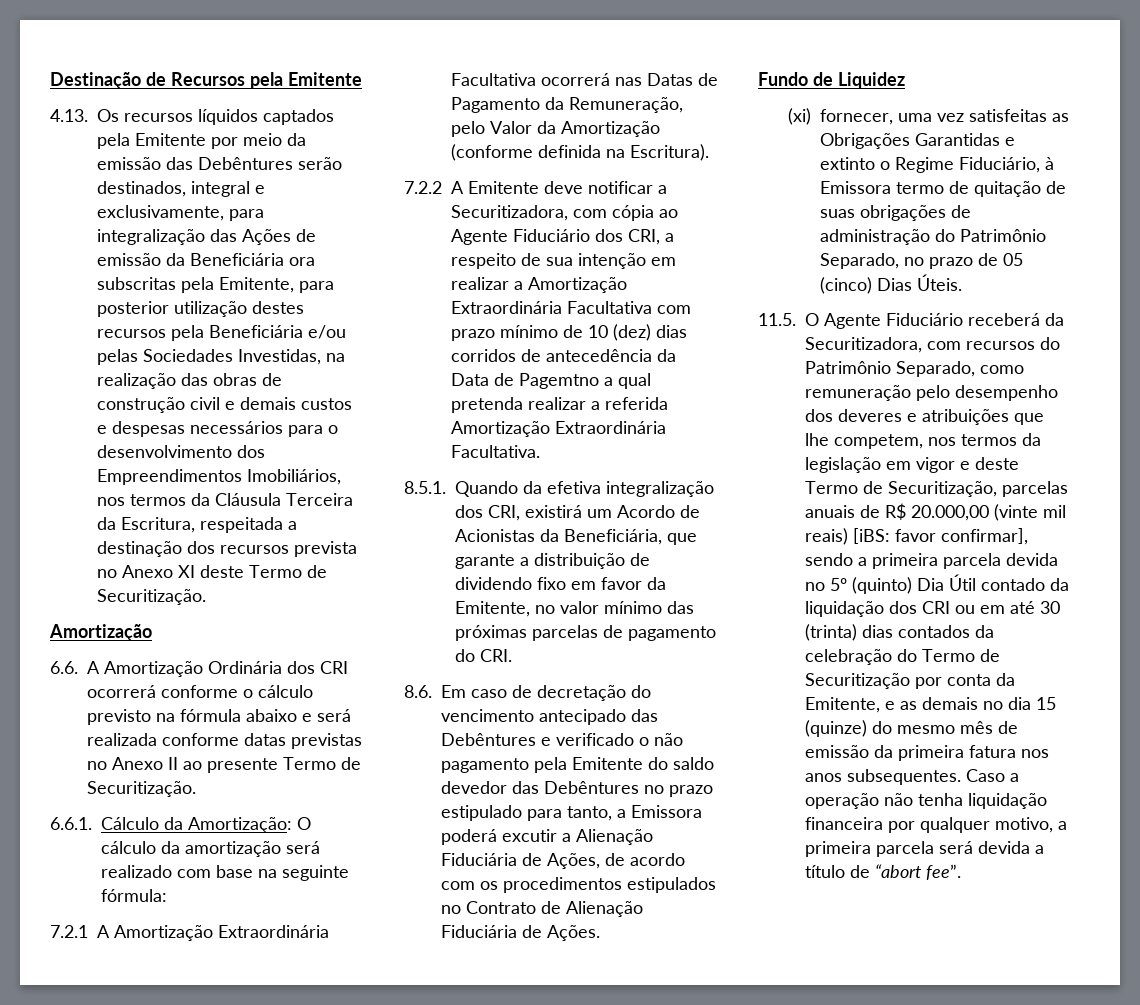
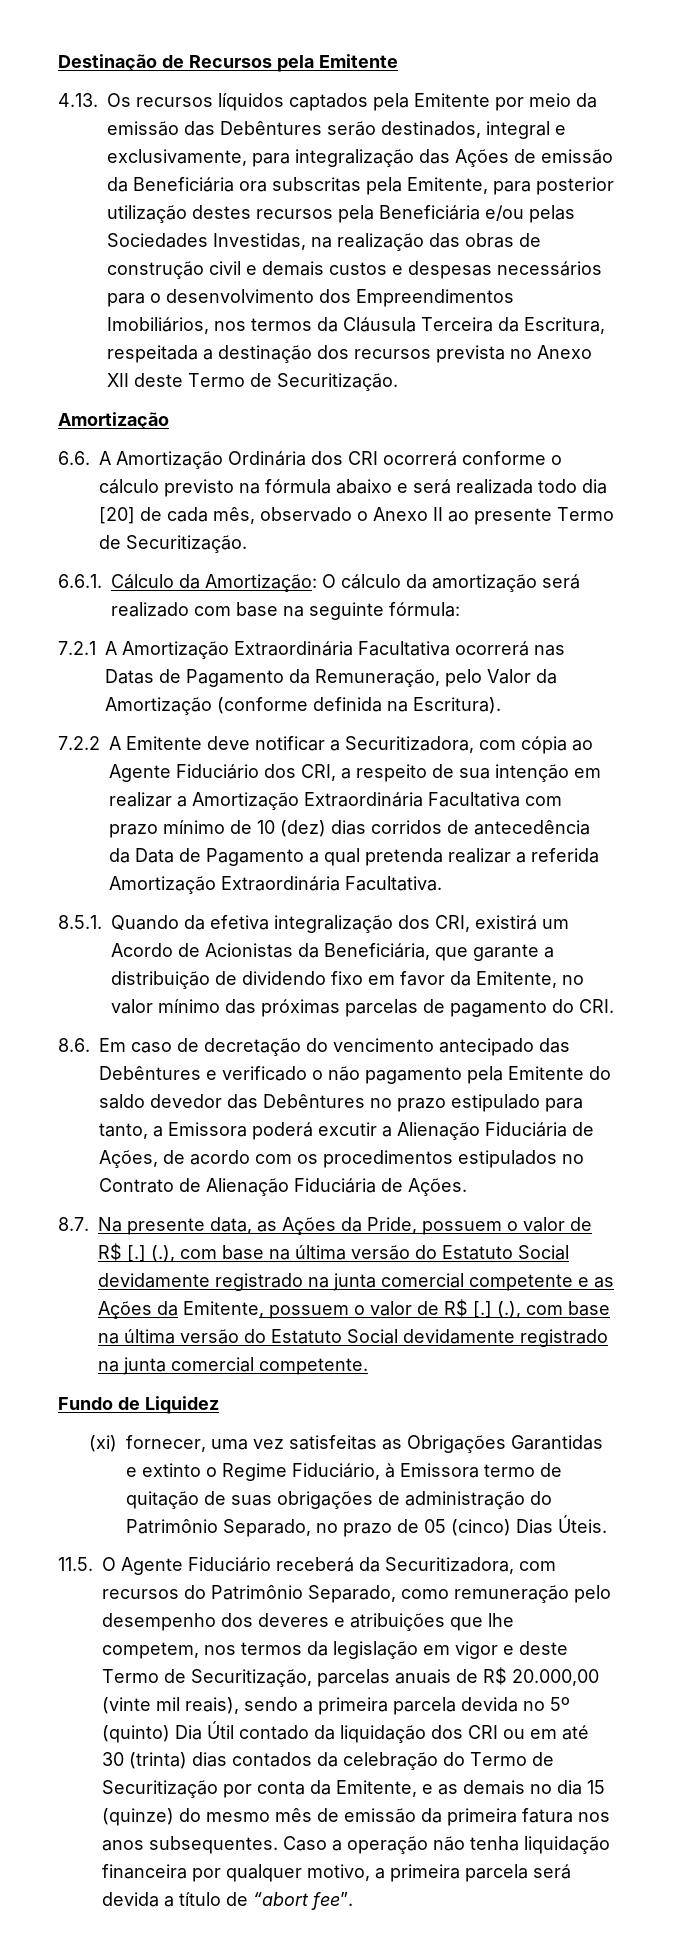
[178,565,195,578] XI -> [107,373,129,387] XII
[162,733,362,749] [87,761,107,770] conforme datas previstas no -> [538,479,607,494] [99,507,368,524] todo dia [20] de cada mês, observado o
[519,373,599,389] Pagemtno -> [206,848,304,866] Pagamento
(600, 933) none -> [58,1217,592,1235] [98,1243,569,1262] [98,1273,614,1291] [98,1299,610,1319] [98,1329,608,1347] [98,1357,368,1375] // 8.7. Na presente data, as Ações da Pride, possuem o valor de R$ [.] (.), com base na última versão do Estatuto Social devidamente registrado na junta comercial competente e as Ações da Emitente, possuem o valor de R$ [.] (.), com base na última versão do Estatuto Social devidamente registrado na junta comercial competente.
[805,528,1028,545] reais) [iBS: favor confirmar], -> [185,1697,239,1714] reais),

